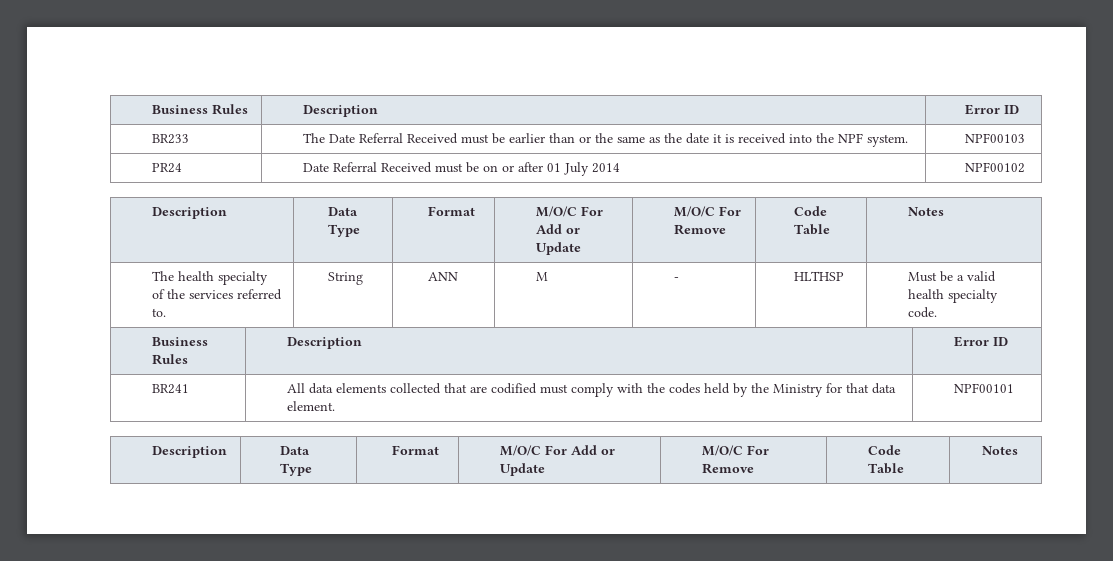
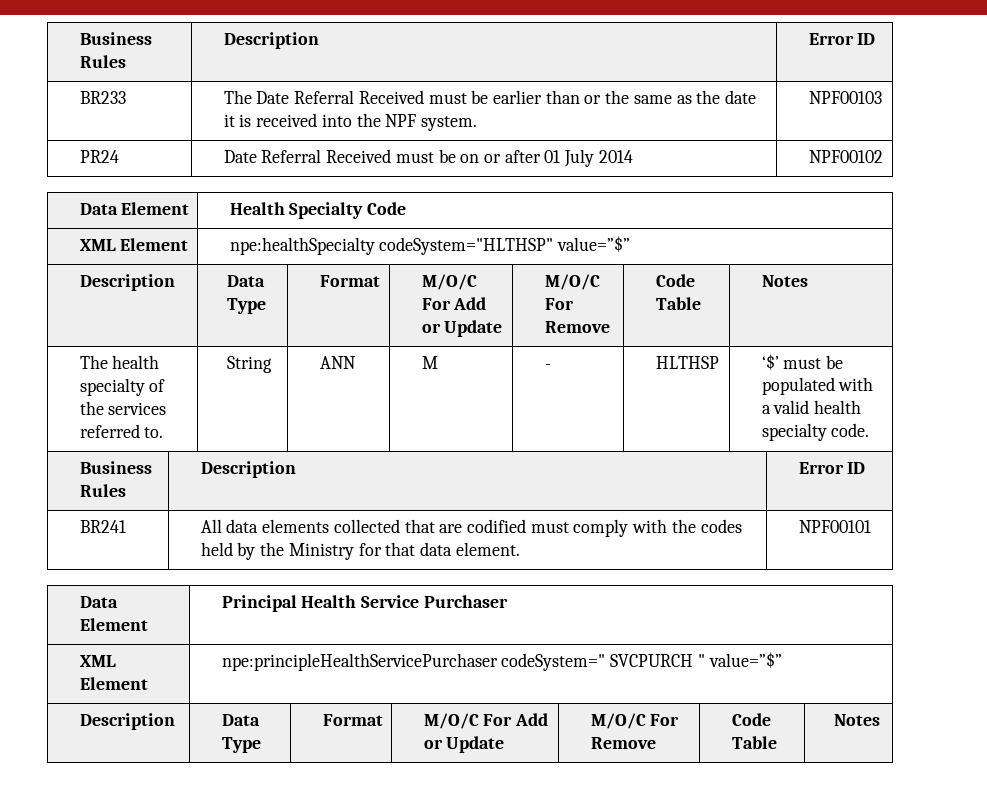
(1026, 167) none -> [79,202,190,215] [229,202,407,219] [79,238,189,251] [229,236,631,255] // Data Element | Health Specialty Code // XML Element | npe:healthSpecialty codeSystem="HLTHSP" value=”$”
[908,271,954,282] Must be -> [761,354,844,370] [761,377,874,395] ‘$’ must be populated with
(1015, 388) none -> [79,596,118,608] [79,618,148,631] [221,595,508,612] [79,655,116,667] [79,677,148,690] [221,652,782,671] // Data Element | Principal Health Service Purchaser // XML Element | npe:principleHealthServicePurchaser codeSystem=" SVCPURCH " value=”$”

